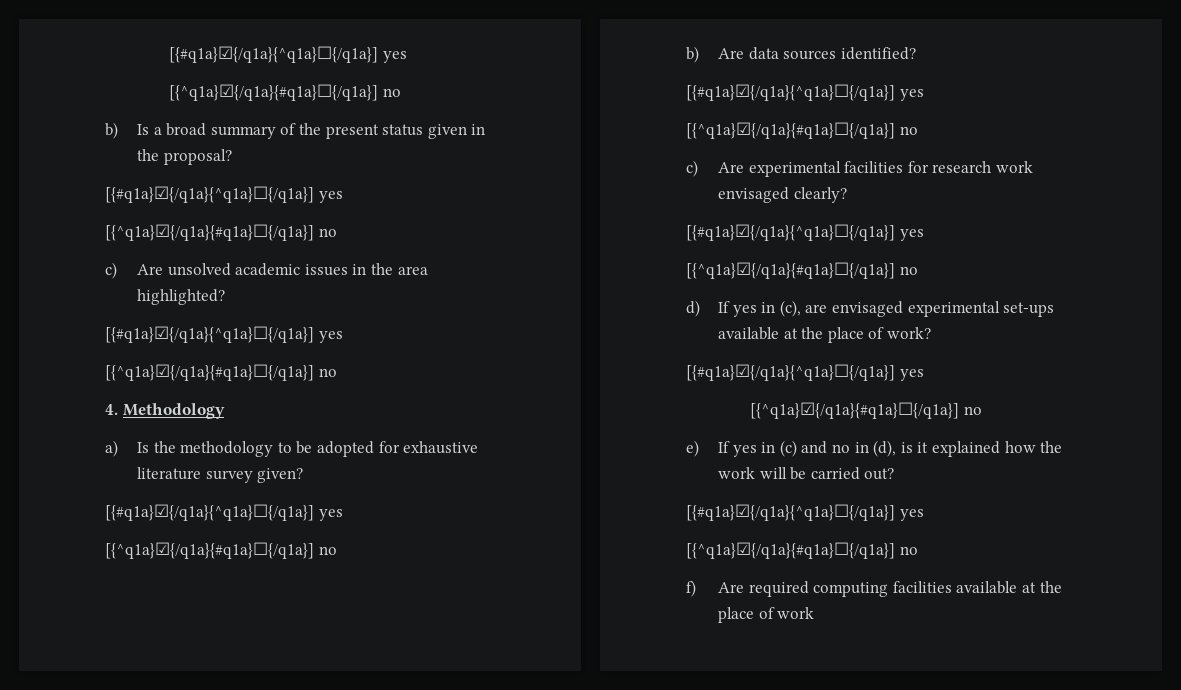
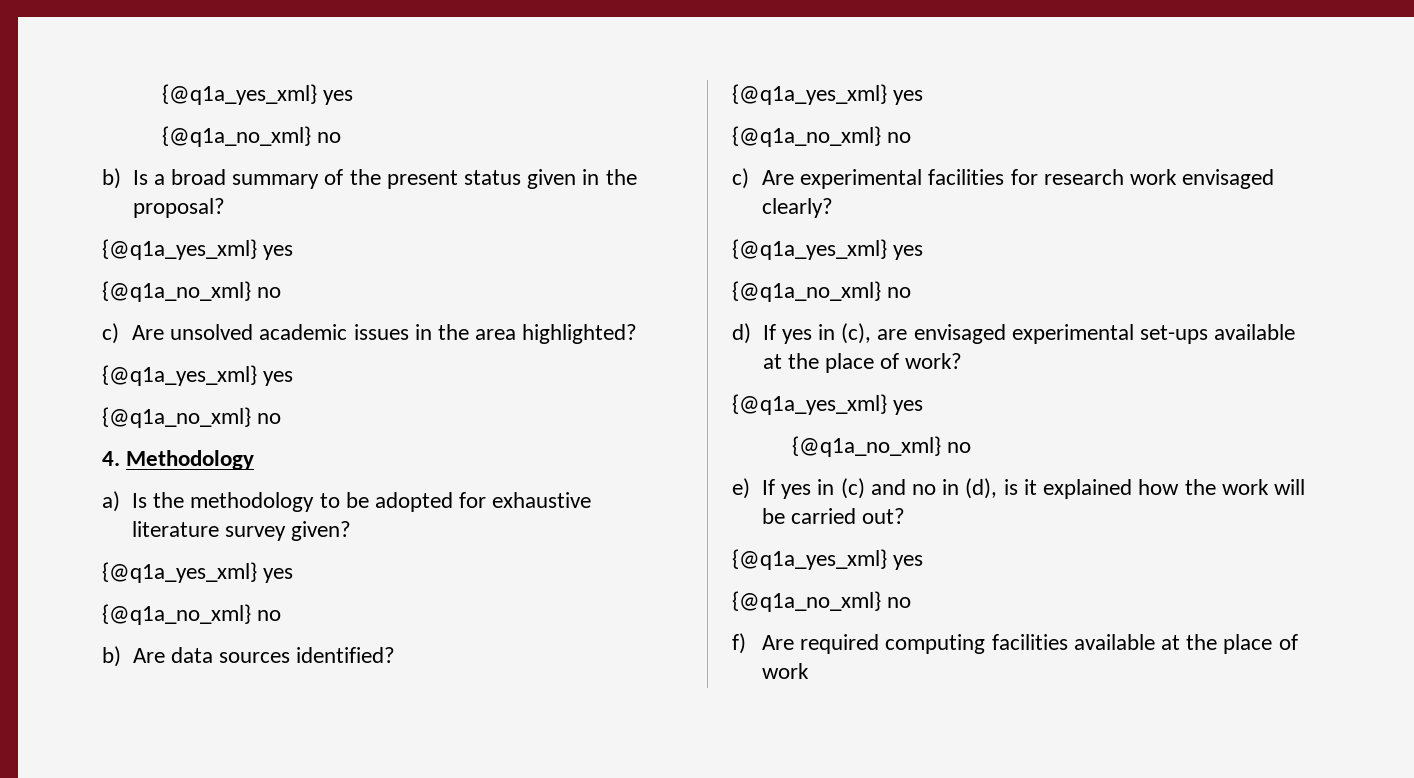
[169,46,407,63] [169,84,379,101] [{#q1a}☑{/q1a}{^q1a}☐{/q1a}] yes // [{^q1a}☑{/q1a}{#q1a}☐{/q1a}] -> [161,84,354,105] [161,126,311,147] {@q1a_yes_xml} yes // {@q1a_no_xml}
[105,186,343,203] [105,224,314,241] [{#q1a}☑{/q1a}{^q1a}☐{/q1a}] yes // [{^q1a}☑{/q1a}{#q1a}☐{/q1a}] -> [102,239,294,260] [102,281,251,302] {@q1a_yes_xml} yes // {@q1a_no_xml}
[105,326,343,343] [105,364,314,381] [{#q1a}☑{/q1a}{^q1a}☐{/q1a}] yes // [{^q1a}☑{/q1a}{#q1a}☐{/q1a}] -> [102,365,294,386] [102,407,251,428] {@q1a_yes_xml} yes // {@q1a_no_xml}
[105,504,343,521] [105,542,314,559] [{#q1a}☑{/q1a}{^q1a}☐{/q1a}] yes // [{^q1a}☑{/q1a}{#q1a}☐{/q1a}] -> [102,562,294,583] [102,604,251,625] {@q1a_yes_xml} yes // {@q1a_no_xml}
[686,84,924,101] [686,122,895,139] [{#q1a}☑{/q1a}{^q1a}☐{/q1a}] yes // [{^q1a}☑{/q1a}{#q1a}☐{/q1a}] -> [732,84,924,105] [732,126,881,147] {@q1a_yes_xml} yes // {@q1a_no_xml}
[686,224,924,241] [686,262,895,279] [{#q1a}☑{/q1a}{^q1a}☐{/q1a}] yes // [{^q1a}☑{/q1a}{#q1a}☐{/q1a}] -> [732,239,924,260] [732,281,881,302] {@q1a_yes_xml} yes // {@q1a_no_xml}
[686,364,924,381] [750,402,960,419] [{#q1a}☑{/q1a}{^q1a}☐{/q1a}] yes // [{^q1a}☑{/q1a}{#q1a}☐{/q1a}] -> [732,394,924,415] [791,436,941,457] {@q1a_yes_xml} yes // {@q1a_no_xml}
[686,504,924,521] [686,542,895,559] [{#q1a}☑{/q1a}{^q1a}☐{/q1a}] yes // [{^q1a}☑{/q1a}{#q1a}☐{/q1a}] -> [732,549,924,570] [732,591,881,612] {@q1a_yes_xml} yes // {@q1a_no_xml}

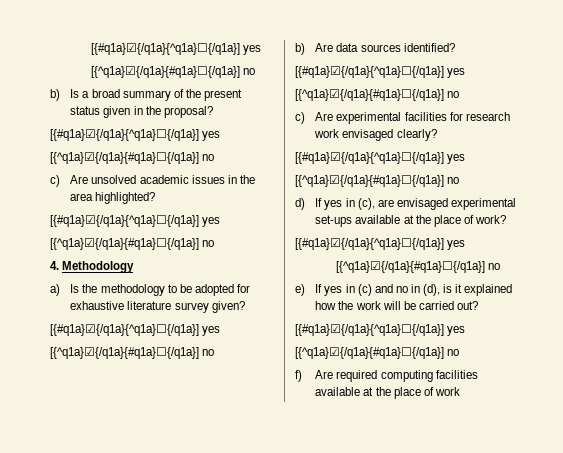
[161,84,354,105] [161,126,311,147] {@q1a_yes_xml} yes // {@q1a_no_xml} -> [90,43,261,55] [90,66,240,78] [{#q1a}☑{/q1a}{^q1a}☐{/q1a}] yes // [{^q1a}☑{/q1a}{#q1a}☐{/q1a}]
[102,239,294,260] [102,281,251,302] {@q1a_yes_xml} yes // {@q1a_no_xml} -> [50,129,221,141] [50,152,199,164] [{#q1a}☑{/q1a}{^q1a}☐{/q1a}] yes // [{^q1a}☑{/q1a}{#q1a}☐{/q1a}]
[102,365,294,386] [102,407,251,428] {@q1a_yes_xml} yes // {@q1a_no_xml} -> [50,215,221,227] [50,238,199,250] [{#q1a}☑{/q1a}{^q1a}☐{/q1a}] yes // [{^q1a}☑{/q1a}{#q1a}☐{/q1a}]
[102,562,294,583] [102,604,251,625] {@q1a_yes_xml} yes // {@q1a_no_xml} -> [50,324,221,336] [50,347,199,359] [{#q1a}☑{/q1a}{^q1a}☐{/q1a}] yes // [{^q1a}☑{/q1a}{#q1a}☐{/q1a}]
[732,84,924,105] [732,126,881,147] {@q1a_yes_xml} yes // {@q1a_no_xml} -> [295,66,466,78] [295,89,444,101] [{#q1a}☑{/q1a}{^q1a}☐{/q1a}] yes // [{^q1a}☑{/q1a}{#q1a}☐{/q1a}]
[732,239,924,260] [732,281,881,302] {@q1a_yes_xml} yes // {@q1a_no_xml} -> [295,152,466,164] [295,175,444,187] [{#q1a}☑{/q1a}{^q1a}☐{/q1a}] yes // [{^q1a}☑{/q1a}{#q1a}☐{/q1a}]
[732,394,924,415] [791,436,941,457] {@q1a_yes_xml} yes // {@q1a_no_xml} -> [295,238,466,250] [335,261,485,273] [{#q1a}☑{/q1a}{^q1a}☐{/q1a}] yes // [{^q1a}☑{/q1a}{#q1a}☐{/q1a}]
[732,549,924,570] [732,591,881,612] {@q1a_yes_xml} yes // {@q1a_no_xml} -> [295,324,466,336] [295,347,444,359] [{#q1a}☑{/q1a}{^q1a}☐{/q1a}] yes // [{^q1a}☑{/q1a}{#q1a}☐{/q1a}]

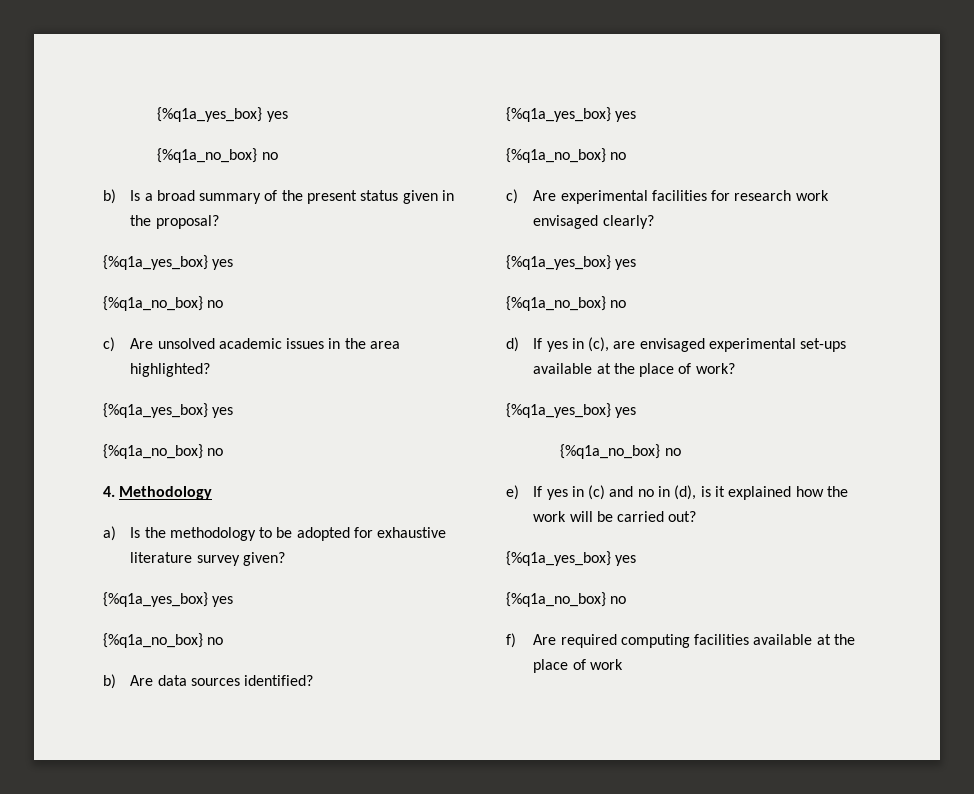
[90,43,261,55] [90,66,240,78] [{#q1a}☑{/q1a}{^q1a}☐{/q1a}] yes // [{^q1a}☑{/q1a}{#q1a}☐{/q1a}] -> [157,107,288,122] [157,148,258,163] {%q1a_yes_box} yes // {%q1a_no_box}
[50,129,221,141] [50,152,199,164] [{#q1a}☑{/q1a}{^q1a}☐{/q1a}] yes // [{^q1a}☑{/q1a}{#q1a}☐{/q1a}] -> [103,255,234,270] [103,296,203,311] {%q1a_yes_box} yes // {%q1a_no_box}
[50,215,221,227] [50,238,199,250] [{#q1a}☑{/q1a}{^q1a}☐{/q1a}] yes // [{^q1a}☑{/q1a}{#q1a}☐{/q1a}] -> [103,403,234,418] [103,444,203,459] {%q1a_yes_box} yes // {%q1a_no_box}
[50,324,221,336] [50,347,199,359] [{#q1a}☑{/q1a}{^q1a}☐{/q1a}] yes // [{^q1a}☑{/q1a}{#q1a}☐{/q1a}] -> [103,592,234,607] [103,633,203,648] {%q1a_yes_box} yes // {%q1a_no_box}
[295,66,466,78] [295,89,444,101] [{#q1a}☑{/q1a}{^q1a}☐{/q1a}] yes // [{^q1a}☑{/q1a}{#q1a}☐{/q1a}] -> [506,107,637,122] [506,148,606,163] {%q1a_yes_box} yes // {%q1a_no_box}
[295,152,466,164] [295,175,444,187] [{#q1a}☑{/q1a}{^q1a}☐{/q1a}] yes // [{^q1a}☑{/q1a}{#q1a}☐{/q1a}] -> [506,255,637,270] [506,296,606,311] {%q1a_yes_box} yes // {%q1a_no_box}
[295,238,466,250] [335,261,485,273] [{#q1a}☑{/q1a}{^q1a}☐{/q1a}] yes // [{^q1a}☑{/q1a}{#q1a}☐{/q1a}] -> [506,403,637,418] [560,444,661,459] {%q1a_yes_box} yes // {%q1a_no_box}
[295,324,466,336] [295,347,444,359] [{#q1a}☑{/q1a}{^q1a}☐{/q1a}] yes // [{^q1a}☑{/q1a}{#q1a}☐{/q1a}] -> [506,551,637,566] [506,592,606,607] {%q1a_yes_box} yes // {%q1a_no_box}

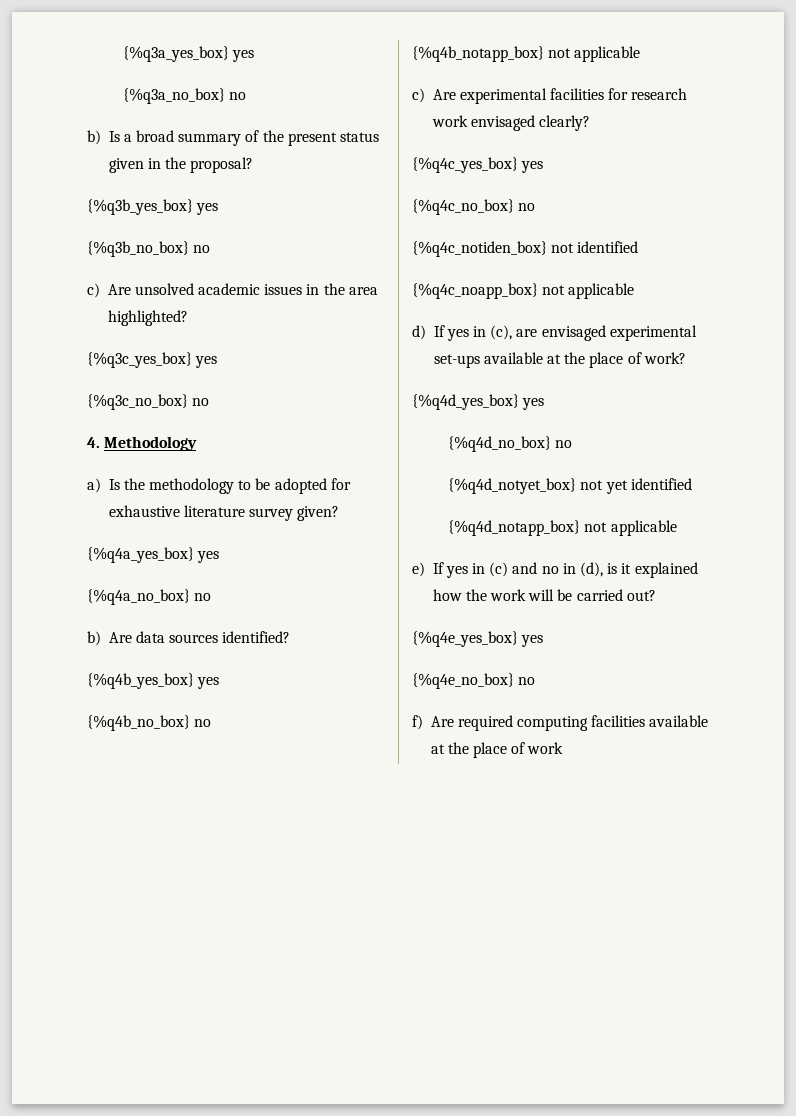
[157,107,288,122] [157,148,258,163] {%q1a_yes_box} yes // {%q1a_no_box} -> [123,46,255,62] [123,88,226,104] {%q3a_yes_box} yes // {%q3a_no_box}
[103,255,234,270] [103,296,203,311] {%q1a_yes_box} yes // {%q1a_no_box} -> [87,199,219,215] [87,241,189,257] {%q3b_yes_box} yes // {%q3b_no_box}
[103,403,234,418] [103,444,203,459] {%q1a_yes_box} yes // {%q1a_no_box} -> [87,352,218,368] [87,394,188,410] {%q3c_yes_box} yes // {%q3c_no_box}
[103,592,234,607] [103,633,203,648] {%q1a_yes_box} yes // {%q1a_no_box} -> [87,547,220,563] [87,589,190,605] {%q4a_yes_box} yes // {%q4a_no_box}
[506,107,637,122] [506,148,627,163] {%q1a_yes_box} yes // {%q1a_no_box} no -> [87,673,220,689] [87,715,212,731] [412,46,641,62] {%q4b_yes_box} yes // {%q4b_no_box} no // {%q4b_notapp_box} not applicable
[506,255,637,270] [506,296,627,311] {%q1a_yes_box} yes // {%q1a_no_box} no -> [412,157,544,173] [412,199,536,215] [412,241,639,257] [412,283,635,299] {%q4c_yes_box} yes // {%q4c_no_box} no // {%q4c_notiden_box} not identified // {%q4c_noapp_box} not applicable
[506,403,637,418] [560,444,681,459] {%q1a_yes_box} yes // {%q1a_no_box} no -> [412,394,545,410] [448,436,573,452] [448,478,692,494] [448,520,677,536] {%q4d_yes_box} yes // {%q4d_no_box} no // {%q4d_notyet_box} not yet identified // {%q4d_notapp_box} not applicable
[506,551,637,566] [506,592,606,607] {%q1a_yes_box} yes // {%q1a_no_box} -> [412,631,544,647] [412,673,514,689] {%q4e_yes_box} yes // {%q4e_no_box}

